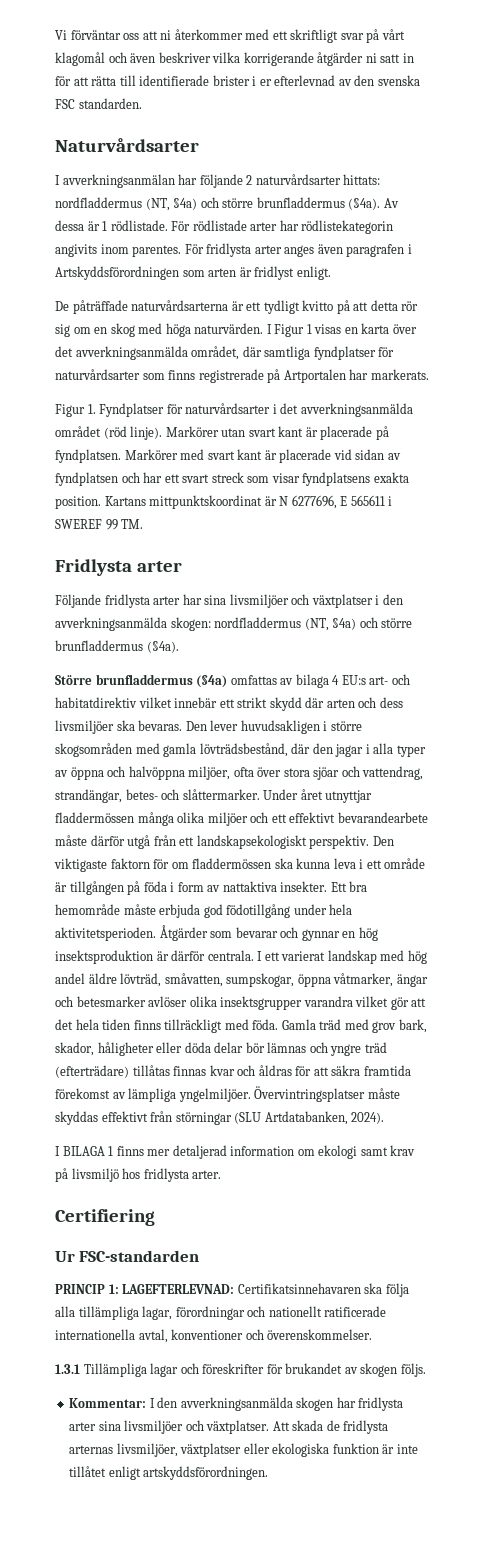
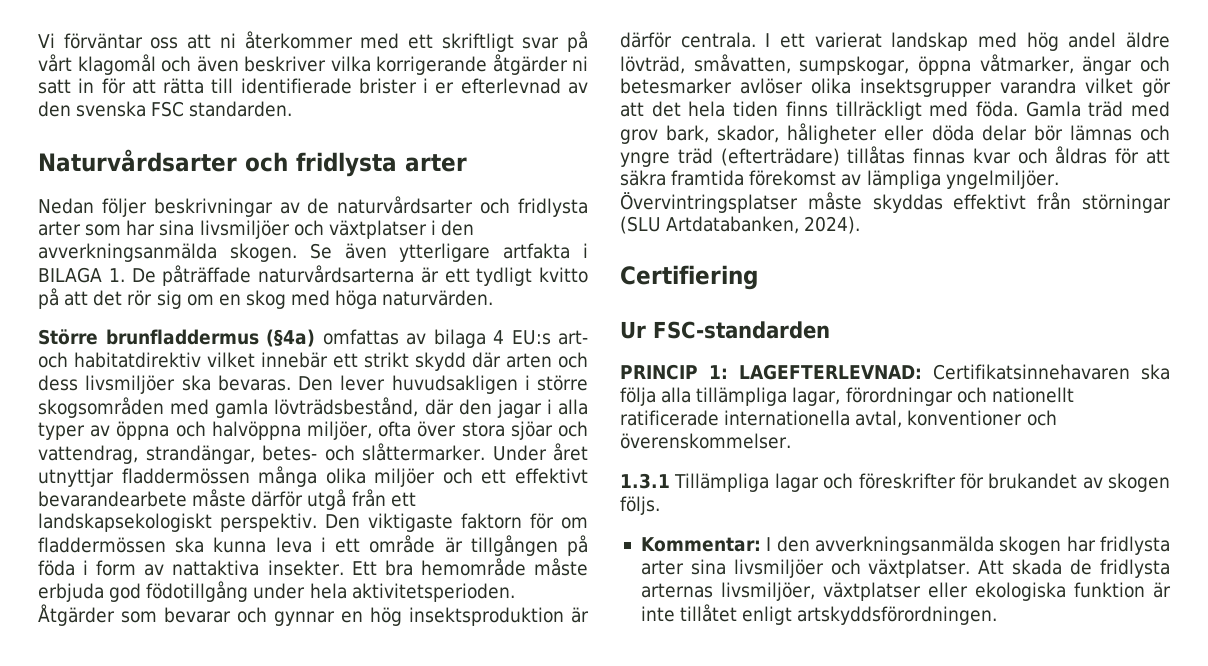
[55,174,381,188] [55,197,399,211] [55,220,394,234] [55,243,412,257] [55,266,331,280] // I avverkningsanmälan har följande 2 naturvårdsarter hittats: nordfladdermus (NT, §4a) och större brunfladdermus (§4a). Av dessa är 1 rödlistade. För rödlistade arter har rödlistekategorin angivits inom parentes. För fridlysta arter anges även paragrafen i Artskyddsförordningen som arten är fridlyst enligt. // -> [245,152,467,177] [38,196,589,217] [38,220,475,239] [38,243,588,262] [38,267,125,283] och fridlysta arter // Nedan följer beskrivningar av de naturvårdsarter och fridlysta arter som har sina livsmiljöer och växtplatser i den avverkningsanmälda skogen. Se även ytterligare artfakta i BILAGA 1.
[370,300,398,311] detta -> [93,290,123,306] det
[266,323,417,337] [55,346,395,360] [55,369,429,383] [55,403,413,417] [55,426,389,440] [55,449,401,463] [55,472,409,486] [55,495,393,509] [55,519,144,530] [55,559,182,576] [55,594,403,608] [55,617,413,631] [55,640,179,653] I Figur 1 visas en karta över det avverkningsanmälda området, där samtliga fyndplatser för naturvårdsarter som finns registrerade på Artportalen har markerats. // Figur 1. Fyndplatser för naturvårdsarter i det avverkningsanmälda området (röd linje). Markörer utan svart kant är placerade på fyndplatsen. Markörer med svart kant är placerade vid sidan av fyndplatsen och har ett svart streck som visar fyndplatsens exakta position. Kartans mittpunktskoordinat är N 6277696, E 565611 i SWEREF 99 TM. // Fridlysta arter // Följande fridlysta arter har sina livsmiljöer och växtplatser i den avverkningsanmälda skogen: nordfladdermus (NT, §4a) och större brunfladdermus (§4a). -> (494, 298) none
[55,1145,416,1159] [55,1168,222,1182] // I BILAGA 1 finns mer detaljerad information om ekologi samt krav på livsmiljö hos fridlysta arter. -> (861, 225) none

